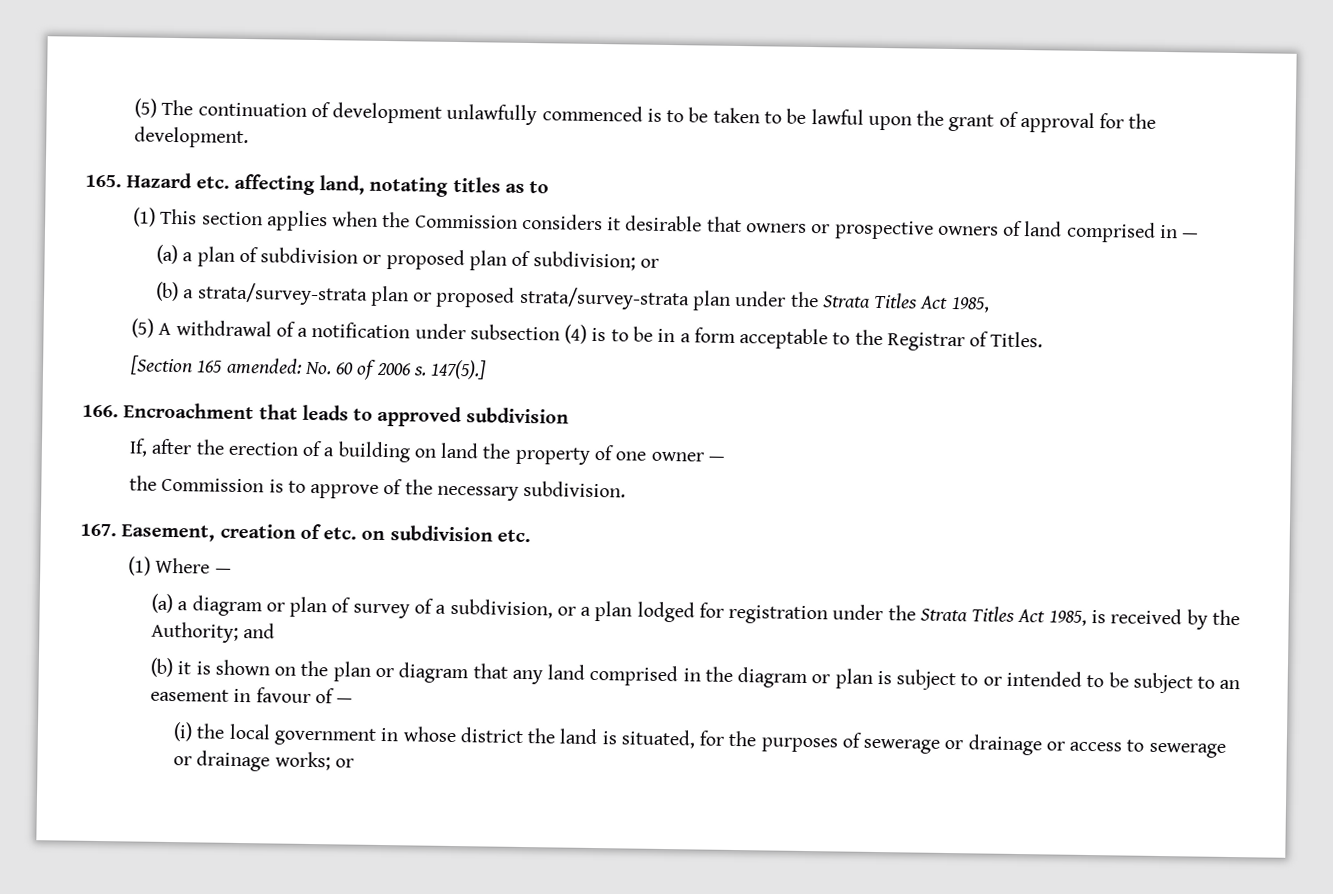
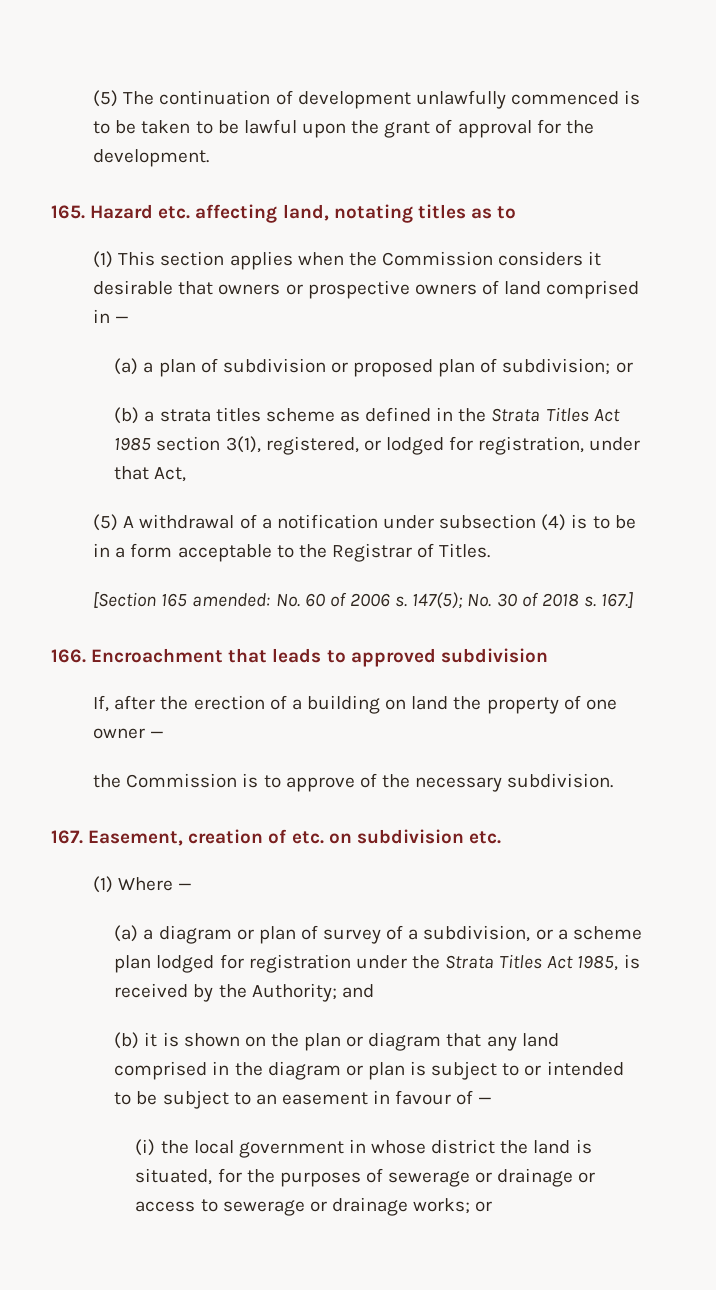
[196,282,990,313] strata/survey-strata plan or proposed strata/survey-strata plan under the Strata Titles Act 1985, -> [159,407,620,422] [114,436,641,455] [114,466,187,482] strata titles scheme as defined in the Strata Titles Act 1985 section 3(1), registered, or lodged for registration, under that Act,
[430,359,488,380] 147(5).] -> [412,592,634,609] 147(5); No. 30 of 2018 s. 167.]
(592, 611) none -> [572,926,642,940] scheme

